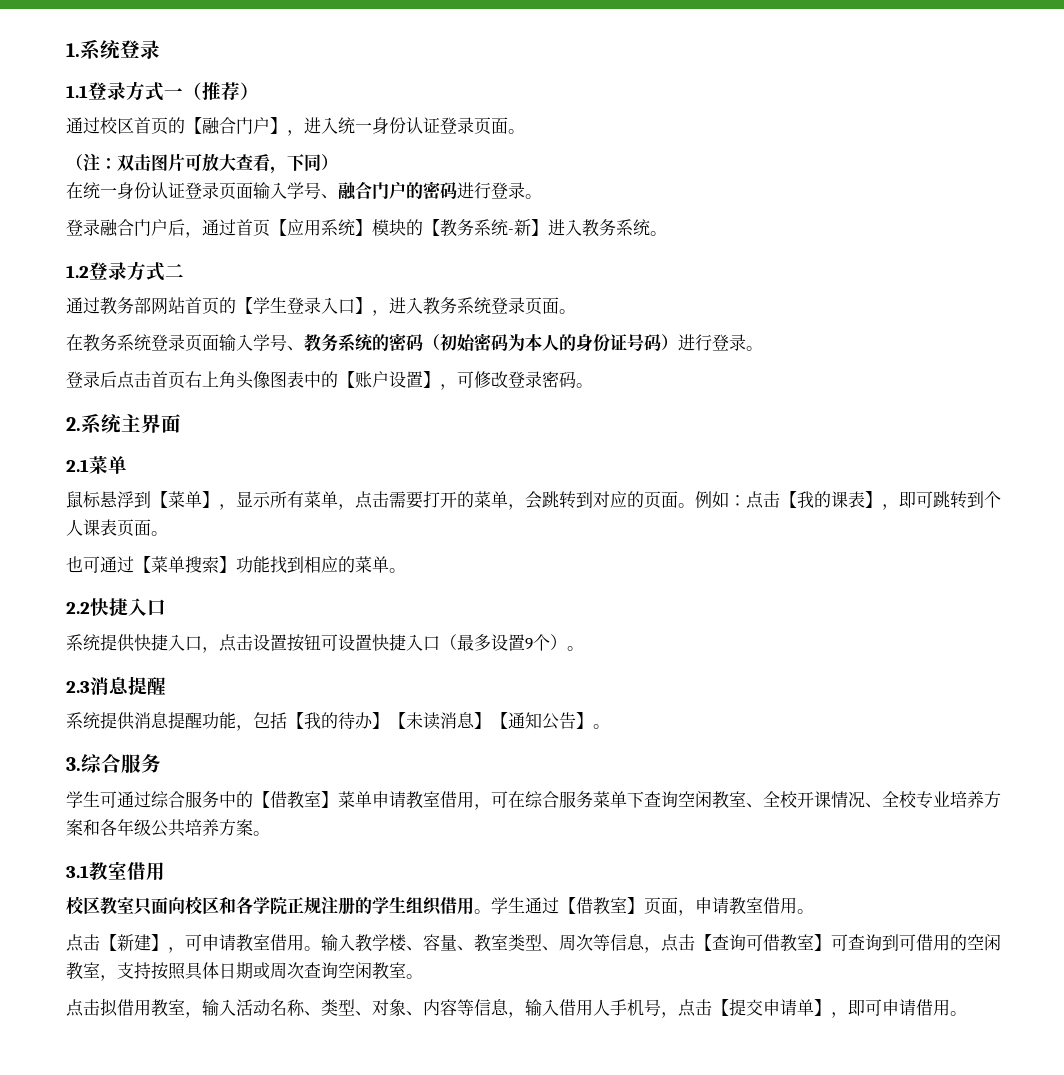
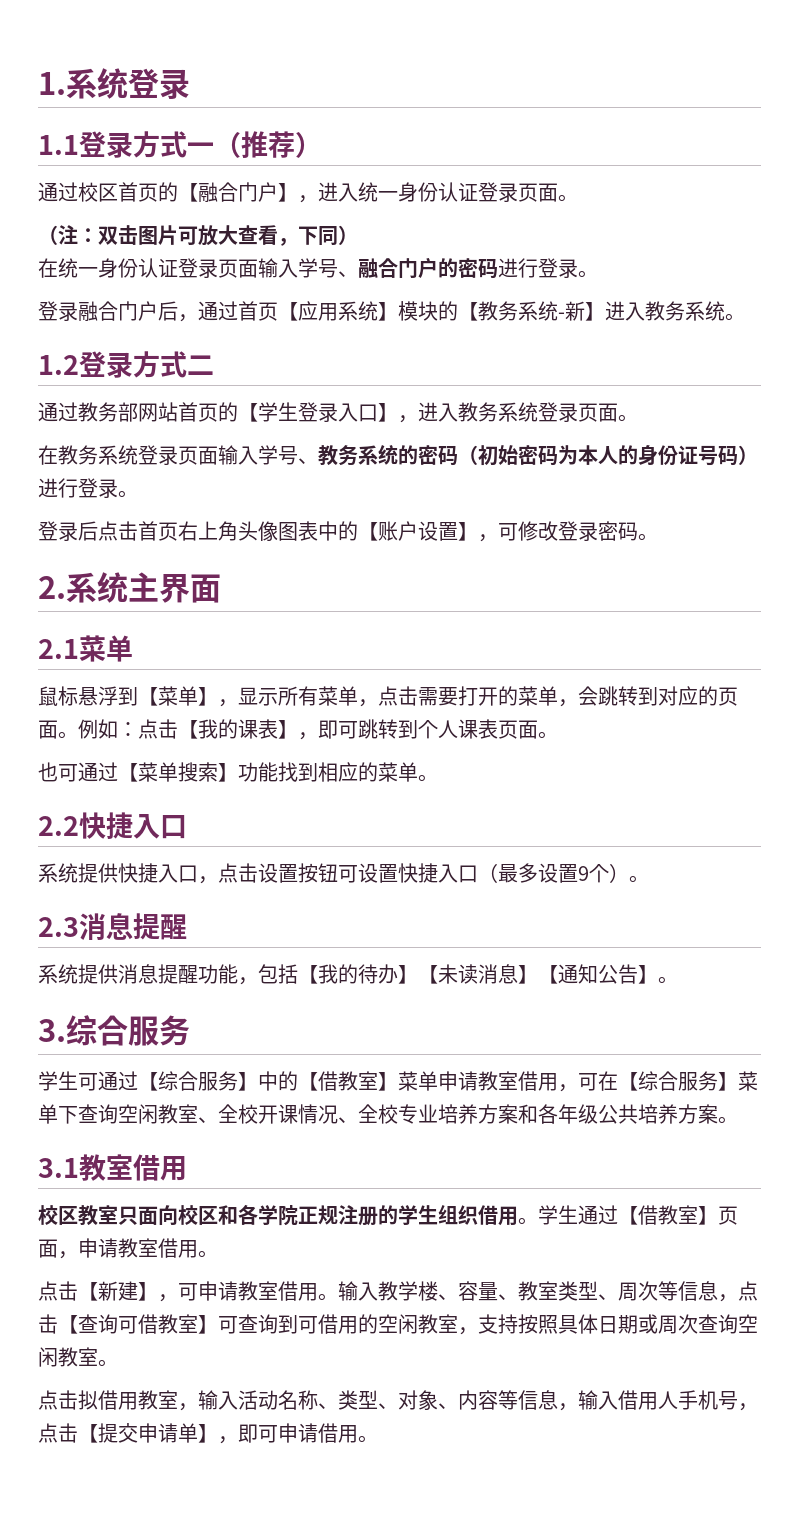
[151,791,219,808] 综合服务 -> [138,1071,258,1091] 【综合服务】
[525,791,593,808] 综合服务 -> [618,1071,738,1091] 【综合服务】

